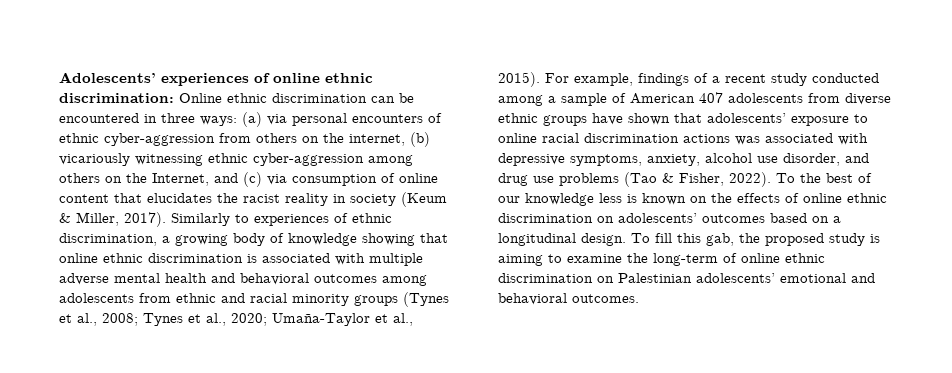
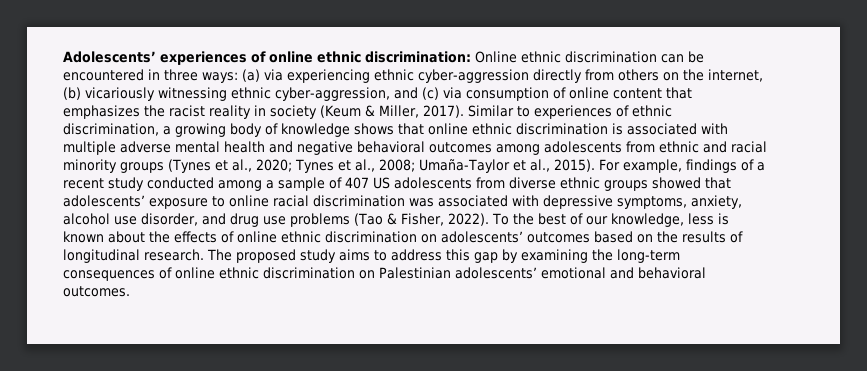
[292,113,442,126] [59,133,215,146] personal encounters of ethnic cyber-aggression -> [287,69,582,83] experiencing ethnic cyber-aggression directly
[253,153,413,166] [59,173,209,186] cyber-aggression among others on the Internet, -> [275,87,390,101] cyber-aggression,
[147,193,212,203] elucidates -> [63,105,140,119] emphasizes
[171,213,230,226] Similarly -> [468,105,514,117] Similar
[362,233,415,246] showing -> [354,123,394,135] shows
(235, 278) none -> [297,141,353,155] negative
[102,313,138,326] 2008; -> [255,159,292,172] 2020;
[231,313,267,326] 2020; -> [378,159,415,172] 2008;
[630,92,723,104] American 407 -> [345,177,390,189] 407 US
[592,113,670,125] have shown -> [652,177,701,189] showed
[683,134,730,143] actions -> (405, 201) none
[525,193,594,206] knowledge -> [610,213,684,227] knowledge,
[690,196,707,203] on -> [108,231,145,243] about
[833,216,841,223] [498,233,880,246] [498,254,622,266] a longitudinal design. To fill this gab, the proposed study is aiming to examine -> [657,231,743,243] [63,249,588,263] the results of longitudinal research. The proposed study aims to address this gap by examining
(718, 259) none -> [63,270,155,281] consequences

